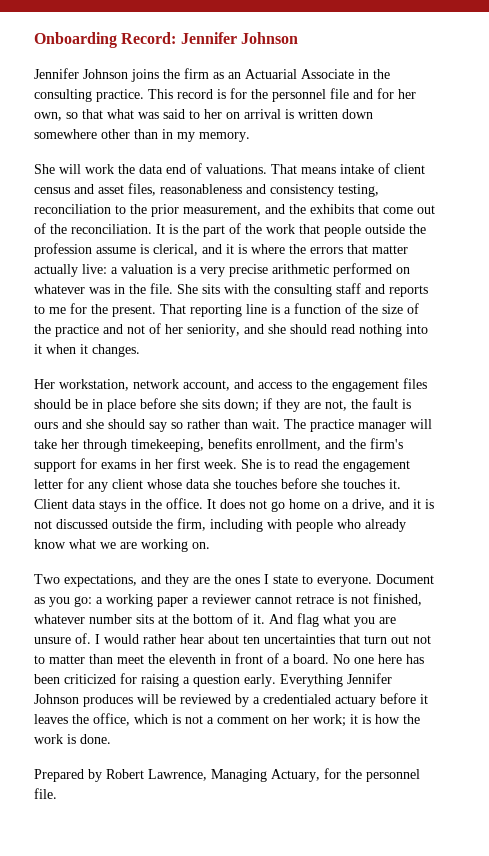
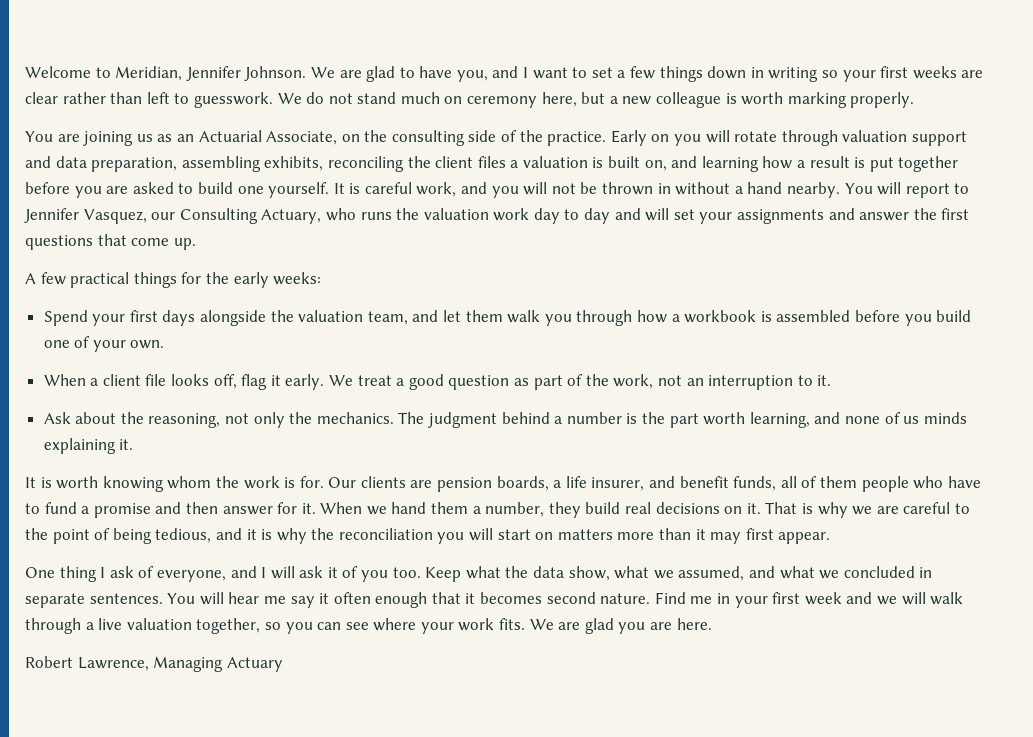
[34,32,298,48] [34,68,390,82] [34,88,416,102] [34,109,373,121] [34,129,250,142] [34,163,425,174] [34,183,379,197] [34,204,435,217] [34,223,426,237] [34,243,408,257] [34,263,410,277] [34,283,428,297] [34,303,419,317] [34,323,428,337] [34,344,140,357] [34,378,427,392] [34,398,411,412] [34,419,432,432] [34,438,403,452] [34,458,410,472] [34,478,401,492] [34,498,434,512] [34,518,406,532] [34,539,210,552] [34,574,434,587] [34,593,422,607] [34,613,396,627] [34,633,431,644] [34,653,424,664] [34,673,392,687] [34,693,428,707] [34,713,420,727] [34,734,111,744] [34,768,420,782] [34,788,57,799] Onboarding Record: Jennifer Johnson // Jennifer Johnson joins the firm as an Actuarial Associate in the consulting practice. This record is for the personnel file and for her own, so that what was said to her on arrival is written down somewhere other than in my memory. // She will work the data end of valuations. That means intake of client census and asset files, reasonableness and consistency testing, reconciliation to the prior measurement, and the exhibits that come out of the reconciliation. It is the part of the work that people outside the profession assume is clerical, and it is where the errors that matter actually live: a valuation is a very precise arithmetic performed on whatever was in the file. She sits with the consulting staff and reports to me for the present. That reporting line is a function of the size of the practice and not of her seniority, and she should read nothing into it when it changes. // Her workstation, network account, and access to the engagement files should be in place before she sits down; if they are not, the fault is ours and she should say so rather than wait. The practice manager will take her through timekeeping, benefits enrollment, and the firm's support for exams in her first week. She is to read the engagement letter for any client whose data she touches before she touches it. Client data stays in the office. It does not go home on a drive, and it is not discussed outside the firm, including with people who already know what we are working on. // Two expectations, and they are the ones I state to everyone. Document as you go: a working paper a reviewer cannot retrace is not finished, whatever number sits at the bottom of it. And flag what you are unsure of. I would rather hear about ten uncertainties that turn out not to matter than meet the eleventh in front of a board. No one here has been criticized for raising a question early. Everything Jennifer Johnson produces will be reviewed by a credentialed actuary before it leaves the office, which is not a comment on her work; it is how the work is done. // Prepared by Robert Lawrence, Managing Actuary, for the personnel file. -> [25,66,984,82] [25,92,915,108] [25,130,967,146] [25,156,959,172] [25,182,970,198] [24,208,970,224] [25,234,196,250] [25,272,322,288] [43,310,972,326] [43,336,165,352] [43,374,832,390] [43,412,967,428] [43,438,134,454] [25,476,981,492] [25,502,970,518] [25,528,831,544] [25,566,933,582] [25,592,964,608] [25,618,712,634] [25,656,283,672] Welcome to Meridian, Jennifer Johnson. We are glad to have you, and I want to set a few things down in writing so your first weeks are clear rather than left to guesswork. We do not stand much on ceremony here, but a new colleague is worth marking properly. // You are joining us as an Actuarial Associate, on the consulting side of the practice. Early on you will rotate through valuation support and data preparation, assembling exhibits, reconciling the client files a valuation is built on, and learning how a result is put together before you are asked to build one yourself. It is careful work, and you will not be thrown in without a hand nearby. You will report to Jennifer Vasquez, our Consulting Actuary, who runs the valuation work day to day and will set your assignments and answer the first questions that come up. // A few practical things for the early weeks: // Spend your first days alongside the valuation team, and let them walk you through how a workbook is assembled before you build one of your own. // When a client file looks off, flag it early. We treat a good question as part of the work, not an interruption to it. // Ask about the reasoning, not only the mechanics. The judgment behind a number is the part worth learning, and none of us minds explaining it. // It is worth knowing whom the work is for. Our clients are pension boards, a life insurer, and benefit funds, all of them people who have to fund a promise and then answer for it. When we hand them a number, they build real decisions on it. That is why we are careful to the point of being tedious, and it is why the reconciliation you will start on matters more than it may first appear. // One thing I ask of everyone, and I will ask it of you too. Keep what the data show, what we assumed, and what we concluded in separate sentences. You will hear me say it often enough that it becomes second nature. Find me in your first week and we will walk through a live valuation together, so you can see where your work fits. We are glad you are here. // Robert Lawrence, Managing Actuary

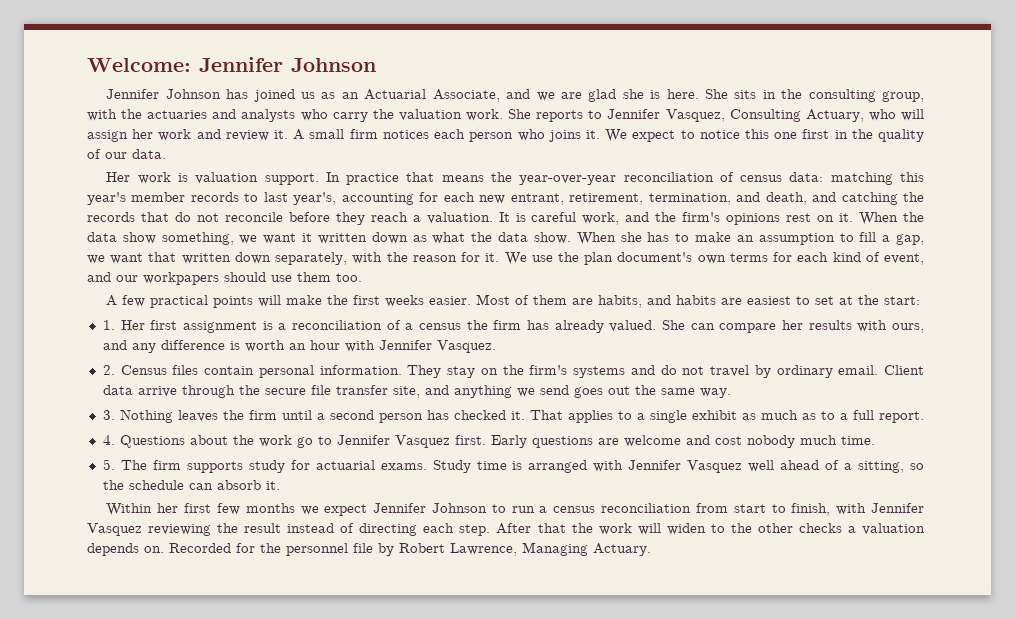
[25,66,984,82] [25,92,915,108] [25,131,134,146] Welcome to Meridian, Jennifer Johnson. We are glad to have you, and I want to set a few things down in writing so your first weeks are clear rather than left to guesswork. We do not stand much on ceremony here, but a new colleague is worth marking properly. // You are joining -> [87,57,376,72] [106,89,295,102] Welcome: Jennifer Johnson // Jennifer Johnson has joined
[341,130,967,146] [25,156,959,172] [25,182,330,198] on the consulting side of the practice. Early on you will rotate through valuation support and data preparation, assembling exhibits, reconciling the client files a valuation is built on, and learning how a result is put together before you are asked to build one yourself. -> [506,89,925,102] [87,109,924,122] [87,129,925,142] [87,149,166,159] [106,172,925,185] [87,192,925,205] [87,212,493,225] and we are glad she is here. She sits in the consulting group, with the actuaries and analysts who carry the valuation work. She reports to Jennifer Vasquez, Consulting Actuary, who will assign her work and review it. A small firm notices each person who joins it. We expect to notice this one first in the quality of our data. // Her work is valuation support. In practice that means the year-over-year reconciliation of census data: matching this year's member records to last year's, accounting for each new entrant, retirement, termination, and death, and catching the records that do not reconcile before they reach a valuation.
[491,182,970,198] [24,208,970,224] [25,234,196,250] [25,272,322,288] [43,310,972,326] [43,336,165,352] [43,374,832,390] [43,412,967,428] [43,438,134,454] [25,476,981,492] [25,502,970,518] [25,528,831,544] [25,566,933,582] [25,592,964,608] [25,618,712,634] you will not be thrown in without a hand nearby. You will report to Jennifer Vasquez, our Consulting Actuary, who runs the valuation work day to day and will set your assignments and answer the first questions that come up. // A few practical things for the early weeks: // Spend your first days alongside the valuation team, and let them walk you through how a workbook is assembled before you build one of your own. // When a client file looks off, flag it early. We treat a good question as part of the work, not an interruption to it. // Ask about the reasoning, not only the mechanics. The judgment behind a number is the part worth learning, and none of us minds explaining it. // It is worth knowing whom the work is for. Our clients are pension boards, a life insurer, and benefit funds, all of them people who have to fund a promise and then answer for it. When we hand them a number, they build real decisions on it. That is why we are careful to the point of being tedious, and it is why the reconciliation you will start on matters more than it may first appear. // One thing I ask of everyone, and I will ask it of you too. Keep what the data show, what we assumed, and what we concluded in separate sentences. You will hear me say it often enough that it becomes second nature. Find me in your first week and we will walk through a live valuation together, so you can see where your work fits. We are glad you are here. // -> [655,212,925,225] [87,232,925,245] [87,252,925,265] [87,272,362,285] [106,294,921,308] [102,320,925,333] [102,340,496,353] [102,365,925,378] [102,385,731,398] [102,409,924,423] [102,435,875,448] [102,459,924,473] [102,480,280,490] [106,503,925,516] [87,523,925,536] [87,543,394,556] the firm's opinions rest on it. When the data show something, we want it written down as what the data show. When she has to make an assumption to fill a gap, we want that written down separately, with the reason for it. We use the plan document's own terms for each kind of event, and our workpapers should use them too. // A few practical points will make the first weeks easier. Most of them are habits, and habits are easiest to set at the start: // 1. Her first assignment is a reconciliation of a census the firm has already valued. She can compare her results with ours, and any difference is worth an hour with Jennifer Vasquez. // 2. Census files contain personal information. They stay on the firm's systems and do not travel by ordinary email. Client data arrive through the secure file transfer site, and anything we send goes out the same way. // 3. Nothing leaves the firm until a second person has checked it. That applies to a single exhibit as much as to a full report. // 4. Questions about the work go to Jennifer Vasquez first. Early questions are welcome and cost nobody much time. // 5. The firm supports study for actuarial exams. Study time is arranged with Jennifer Vasquez well ahead of a sitting, so the schedule can absorb it. // Within her first few months we expect Jennifer Johnson to run a census reconciliation from start to finish, with Jennifer Vasquez reviewing the result instead of directing each step. After that the work will widen to the other checks a valuation depends on. Recorded for the personnel file by
[226,657,283,672] Actuary -> [593,543,651,556] Actuary.

